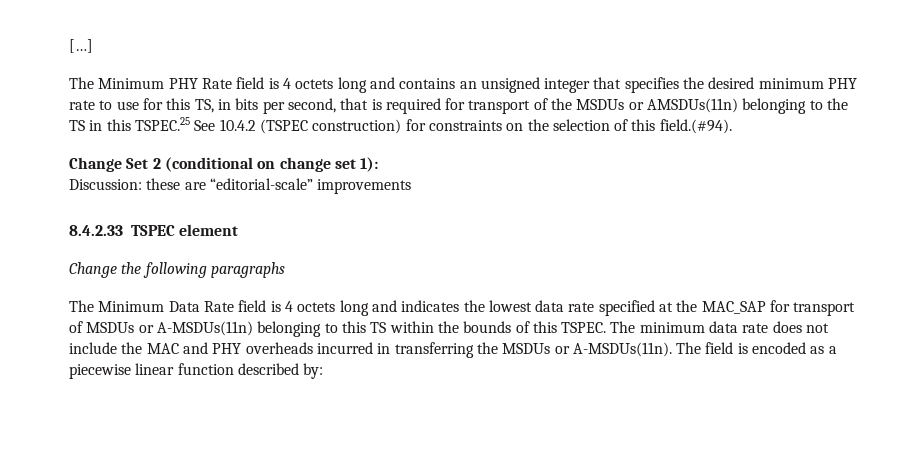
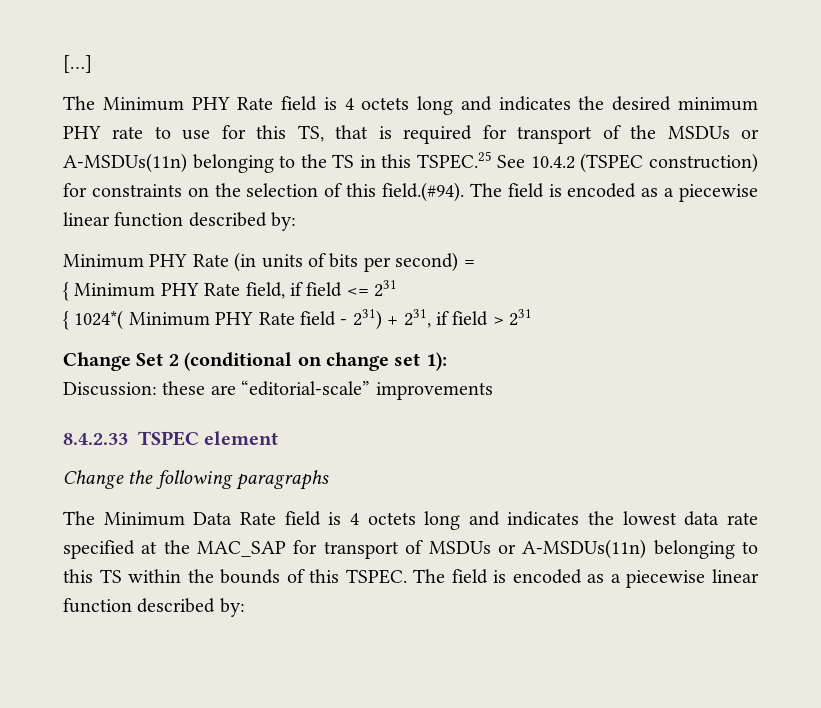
[399,77,679,93] contains an unsigned integer that specifies -> [498,96,571,111] indicates
[217,98,336,114] in bits per second, -> (324, 133) none
[647,98,739,113] AMSDUs(11n) -> [63,153,187,173] A-MSDUs(11n)
(732, 126) none -> [469,183,758,202] [63,212,297,231] [63,252,475,272] [63,280,398,301] [63,309,533,330] The field is encoded as a piecewise linear function described by: // Minimum PHY Rate (in units of bits per second) = // { Minimum PHY Rate field, if field <= 231 // { 1024*( Minimum PHY Rate field - 231) + 231, if field > 231
[639,321,830,333] [69,342,702,358] minimum data rate does not include the MAC and PHY overheads incurred in transferring the MSDUs or A-MSDUs(11n). The -> (446, 576) none

